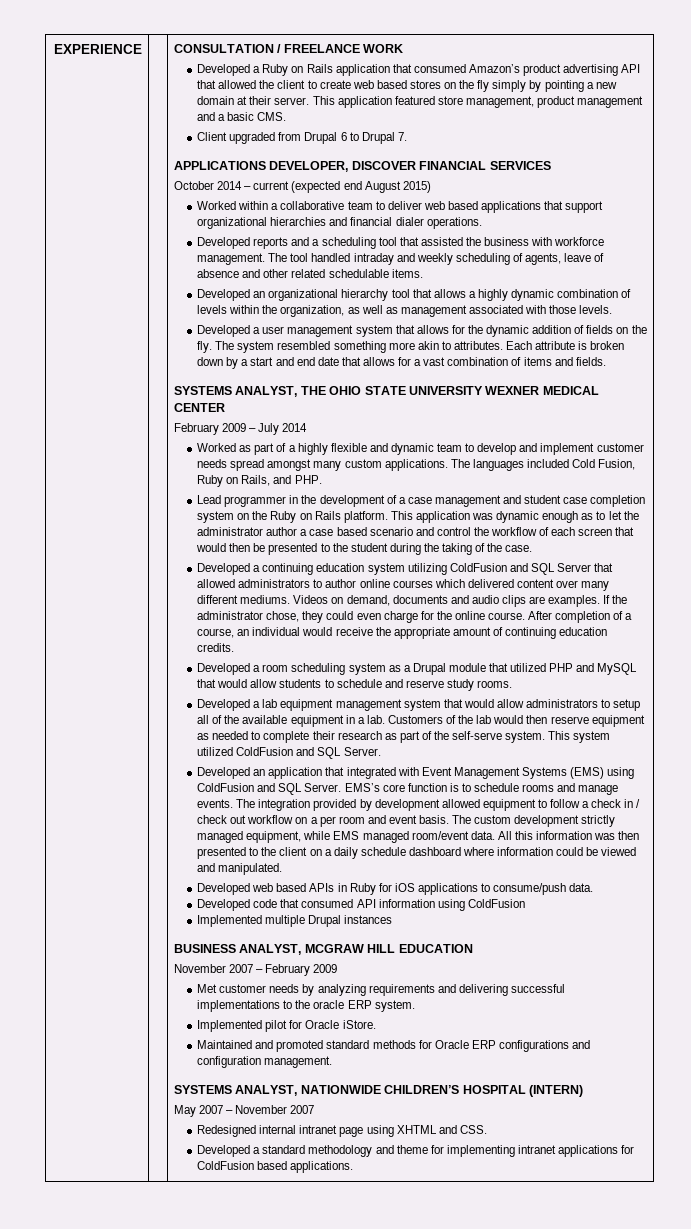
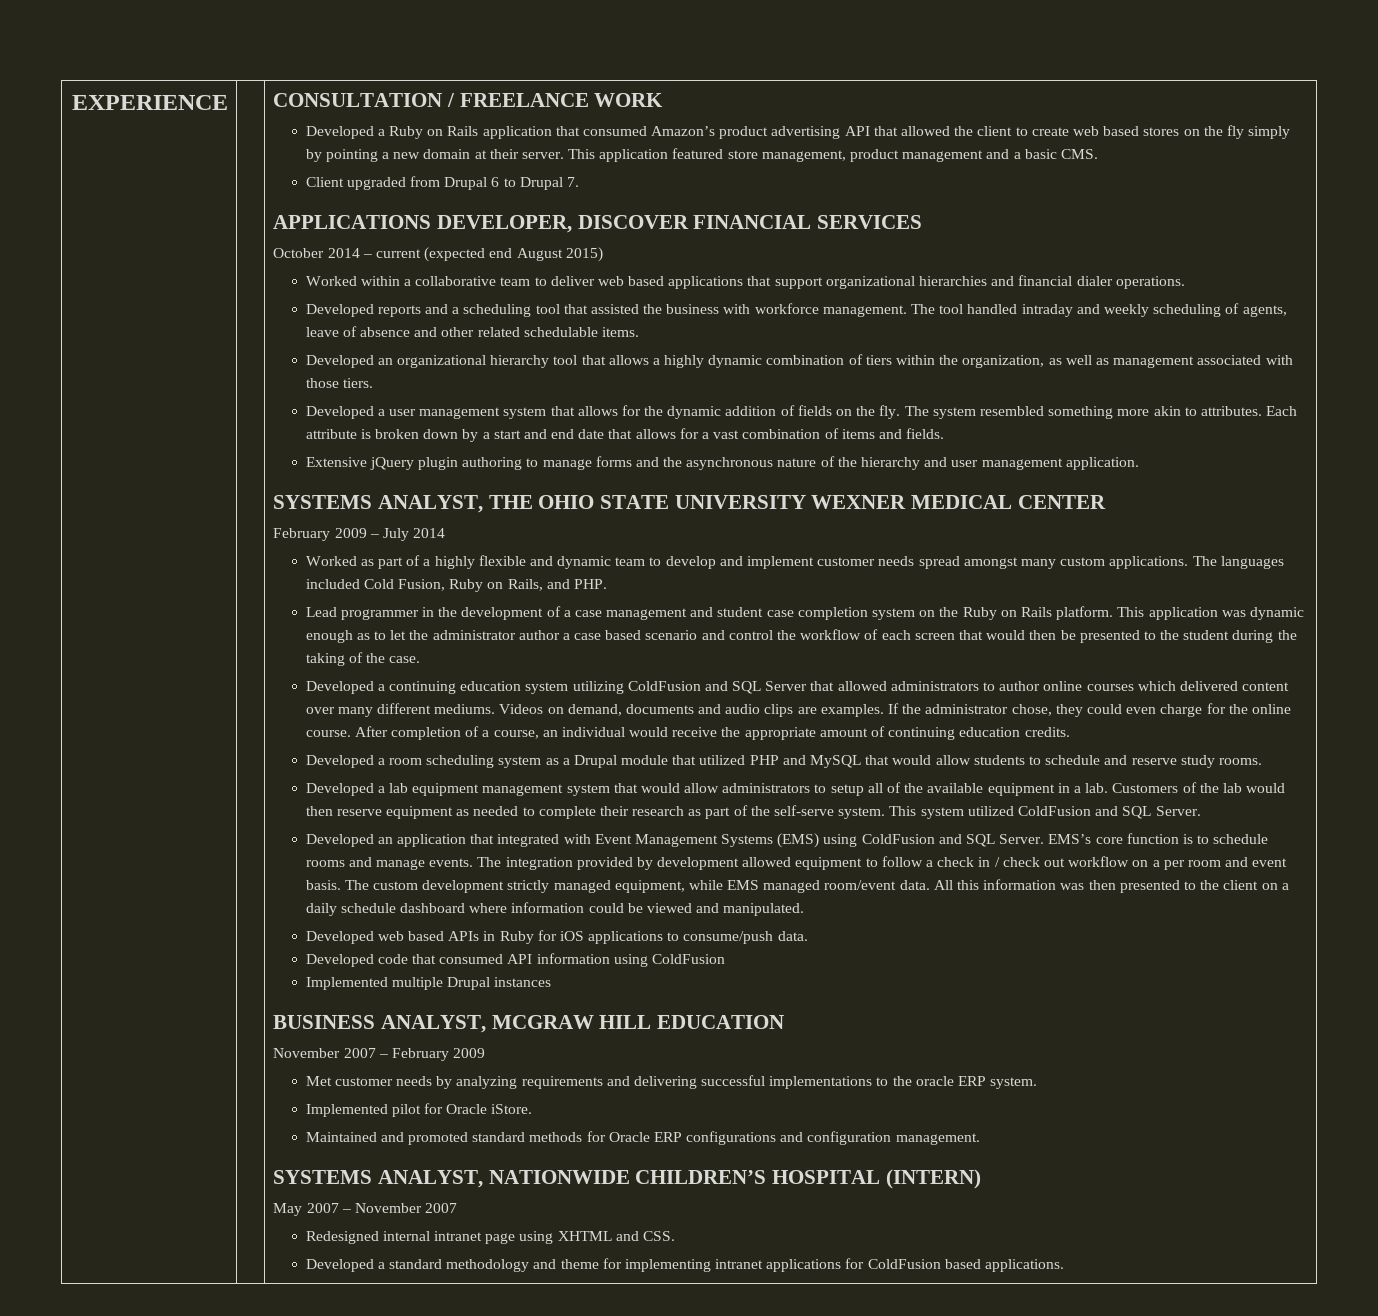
[197,305,228,314] levels -> [865,355,892,365] tiers
[579,305,613,314] levels. -> [342,378,373,388] tiers.
(606, 361) none -> [305,456,1139,470] // Extensive jQuery plugin authoring to manage forms and the asynchronous nature of the hierarchy and user management application.

